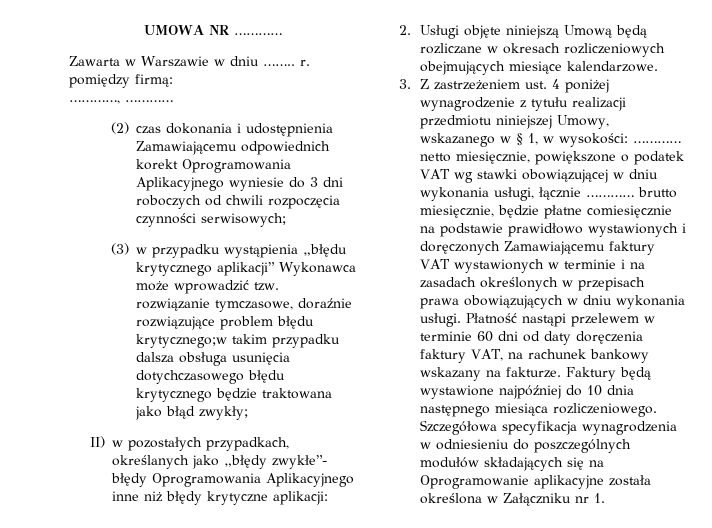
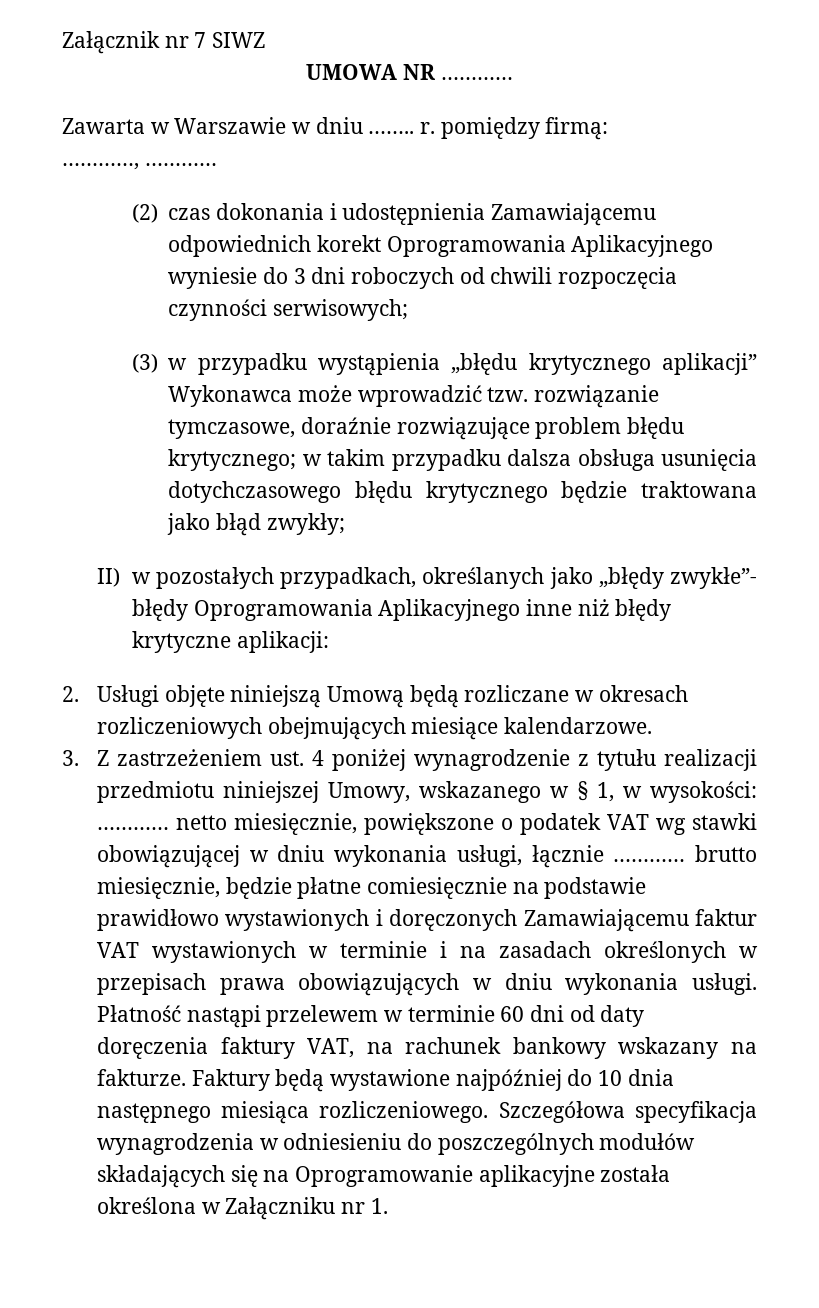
(144, 30) none -> [62,31,266,54] Załącznik nr 7 SIWZ //
[135,334,227,348] krytycznego;w -> [168,449,322,471] krytycznego; w
[608,241,655,255] faktury -> [695,909,757,926] faktur

